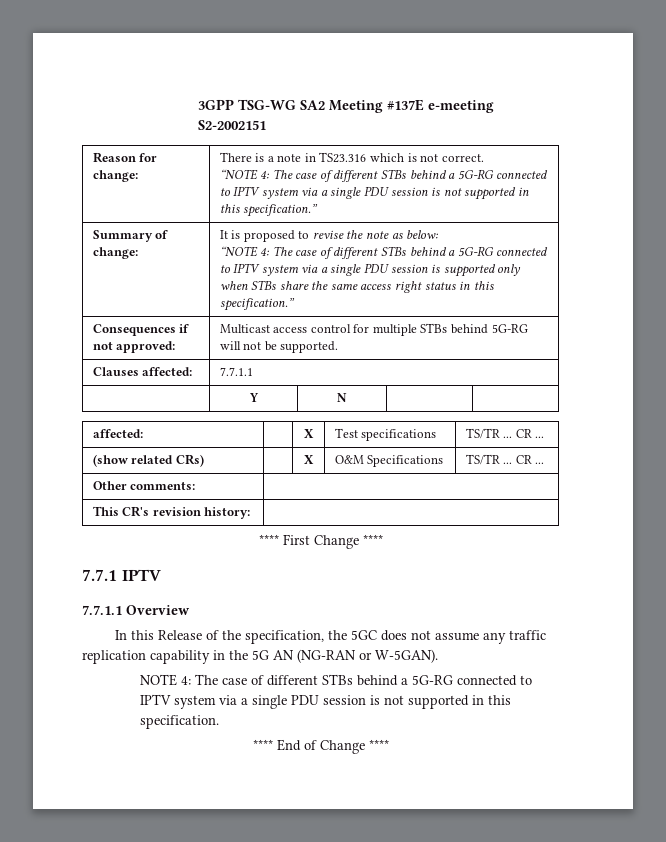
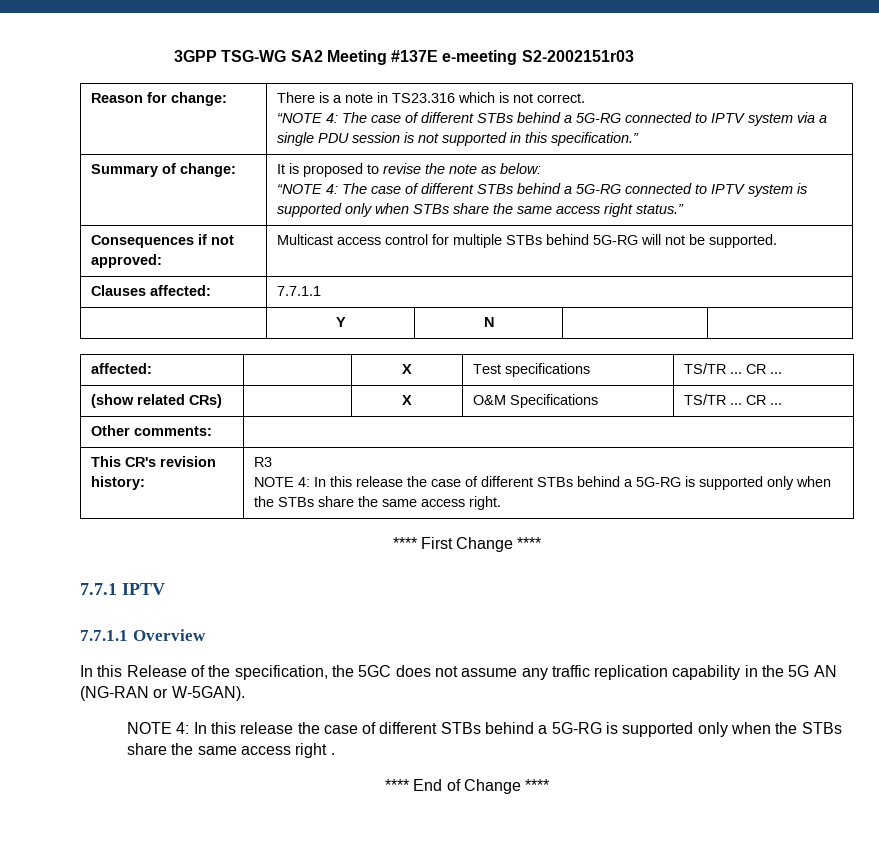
[197,120,266,130] S2-2002151 -> [521,50,634,62] S2-2002151r03
[301,263,428,276] via a single PDU session -> (793, 190) none
[424,281,494,290] [219,298,295,311] status in this specification.” -> [635,204,684,214] status.”
(251, 513) none -> [253,457,272,467] [253,476,831,490] [253,496,501,510] R3 // NOTE 4: In this release the case of different STBs behind a 5G-RG is supported only when the STBs share the same access right.
[194,674,532,686] [139,694,511,709] [139,715,219,729] The case of different STBs behind a 5G-RG connected to IPTV system via a single PDU session is not supported in this specification. -> [193,722,842,737] [126,743,335,758] In this release the case of different STBs behind a 5G-RG is supported only when the STBs share the same access right .

